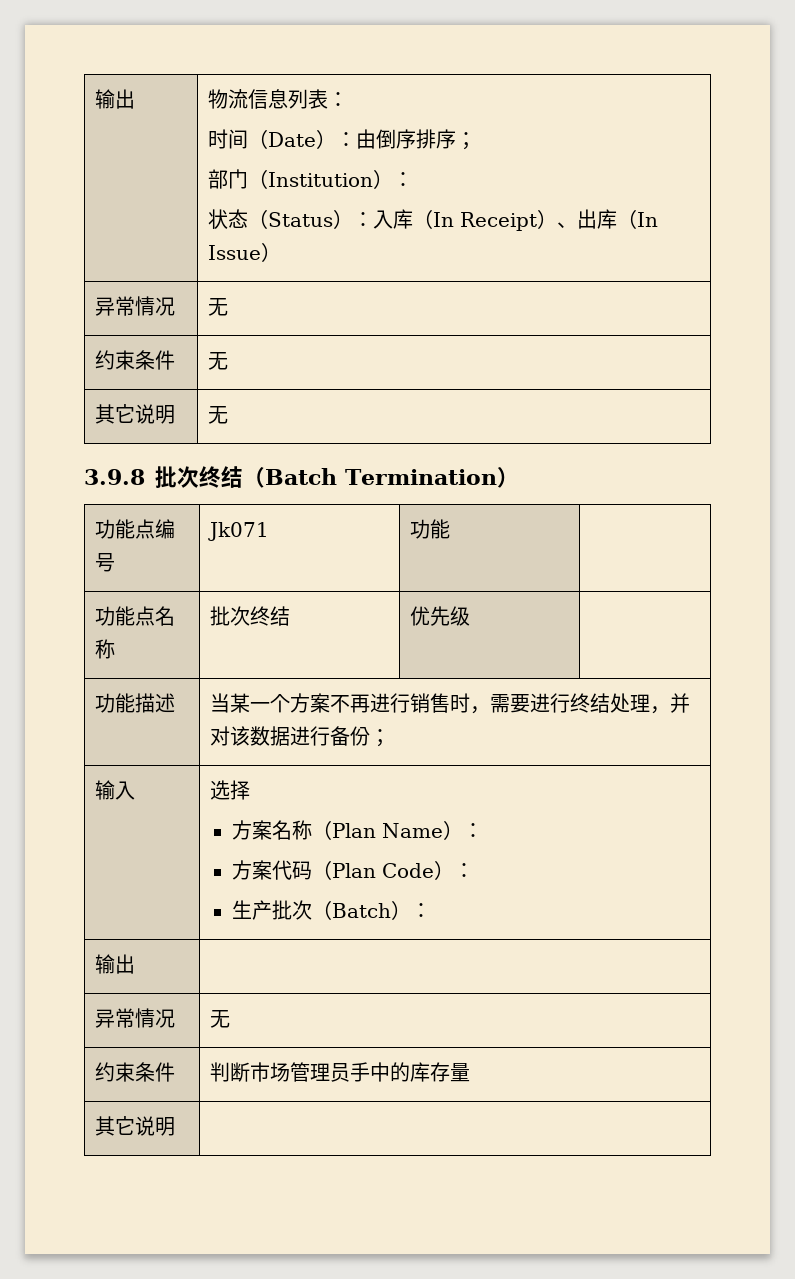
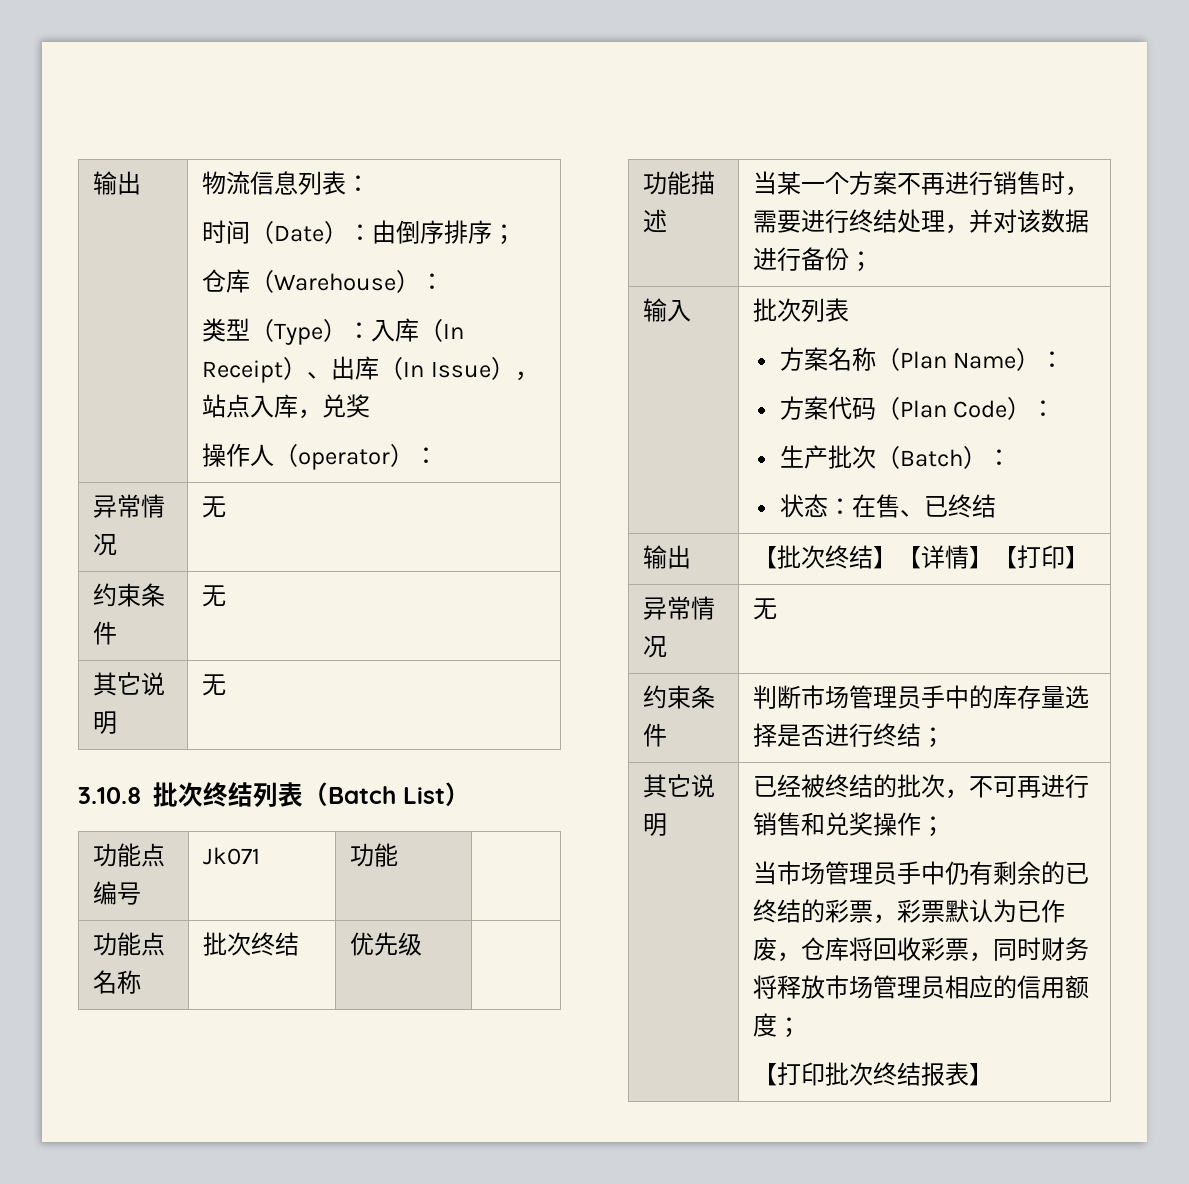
[208,169,414,189] [208,209,334,229] 部门（Institution）： // 状态（Status -> [202,269,445,293] [202,318,324,345] 仓库（Warehouse）： // 类型（Type
(282, 252) none -> [514,371,539,381] [202,394,371,419] [202,443,439,470] ，站点入库，兑奖 // 操作人（operator）：
[84,466,497,488] 3.9.8批次终结（Batch Termination -> [78,782,445,807] 3.10.8批次终结列表（Batch List
[210,780,251,800] 选择 -> [753,298,850,322] 批次列表
[95,954,136,974] // 输出 | -> [779,494,996,518] [643,545,692,569] [753,545,1090,569] // 状态：在售、已终结 // 输出 | 【批次终结】【详情】【打印】
[95,1116,176,1136] // 其它说明 | -> [1065,685,1090,709] [753,723,946,748] [643,774,716,798] [643,813,668,836] [753,774,1090,799] [753,812,946,837] [753,861,1090,885] [753,899,1066,924] [753,937,1090,962] [753,975,1090,999] [753,1013,802,1038] [753,1062,994,1086] 选择是否进行终结； // 其它说明 | 已经被终结的批次，不可再进行销售和兑奖操作； // 当市场管理员手中仍有剩余的已终结的彩票，彩票默认为已作废，仓库将回收彩票，同时财务将释放市场管理员相应的信用额度； // 【打印批次终结报表】

